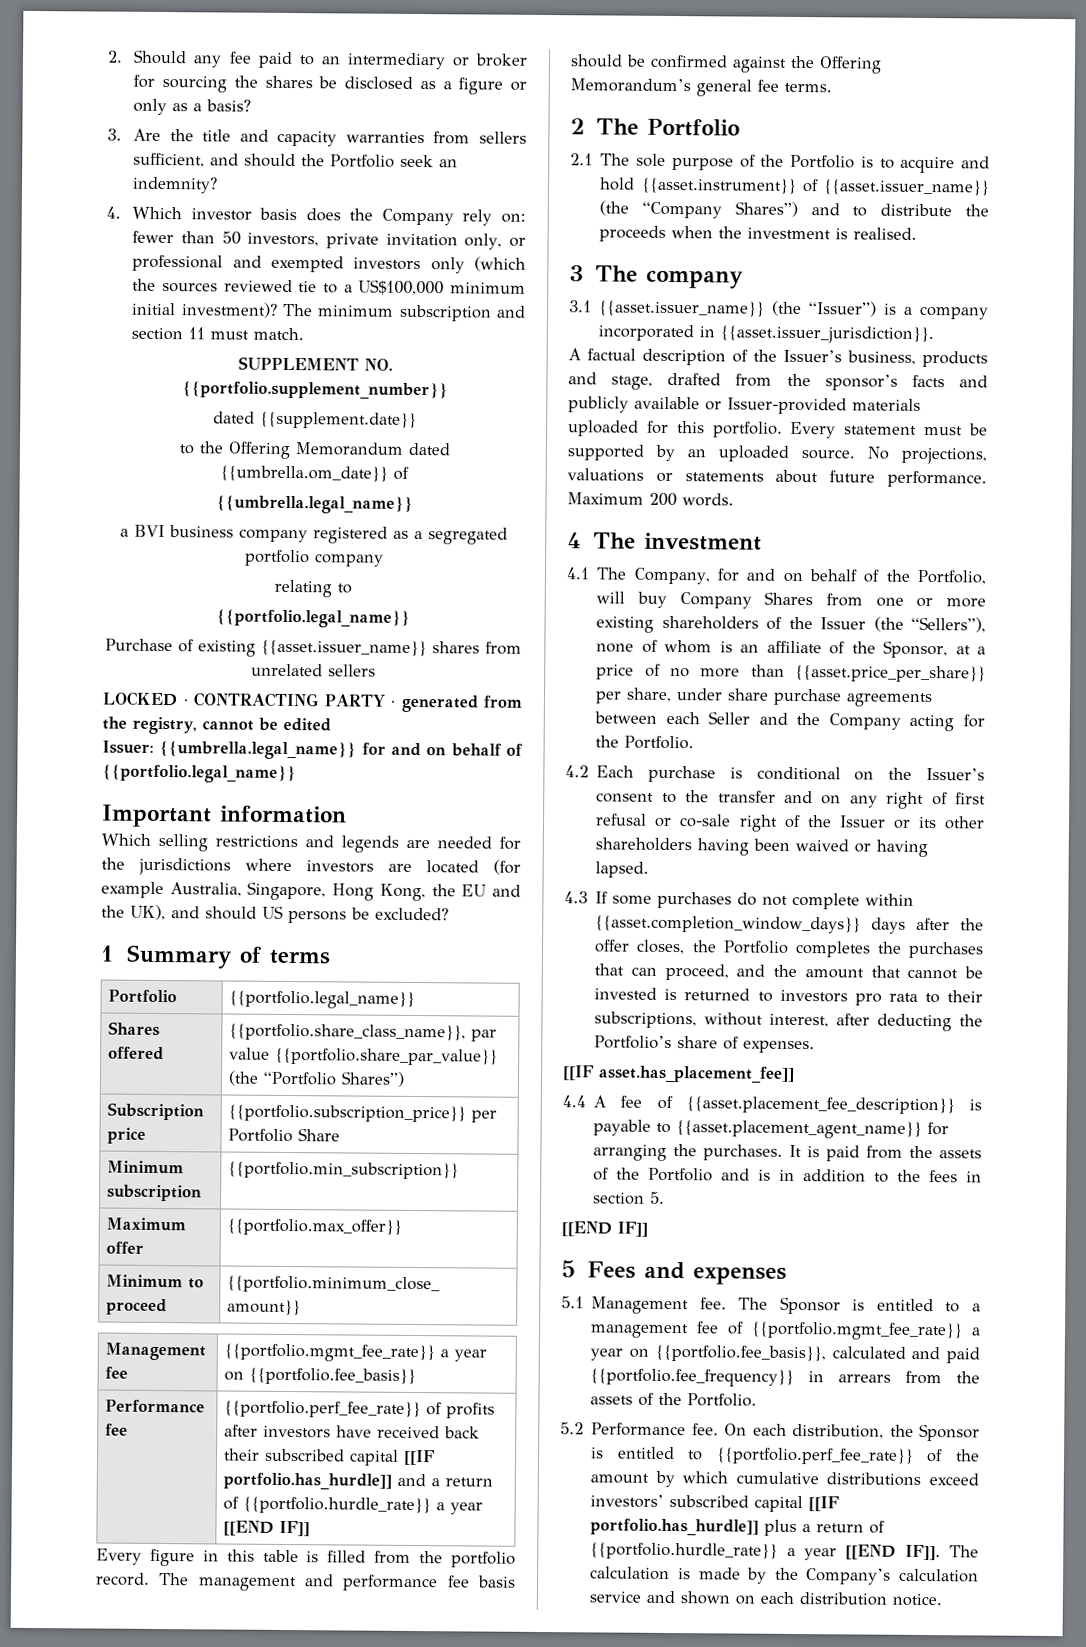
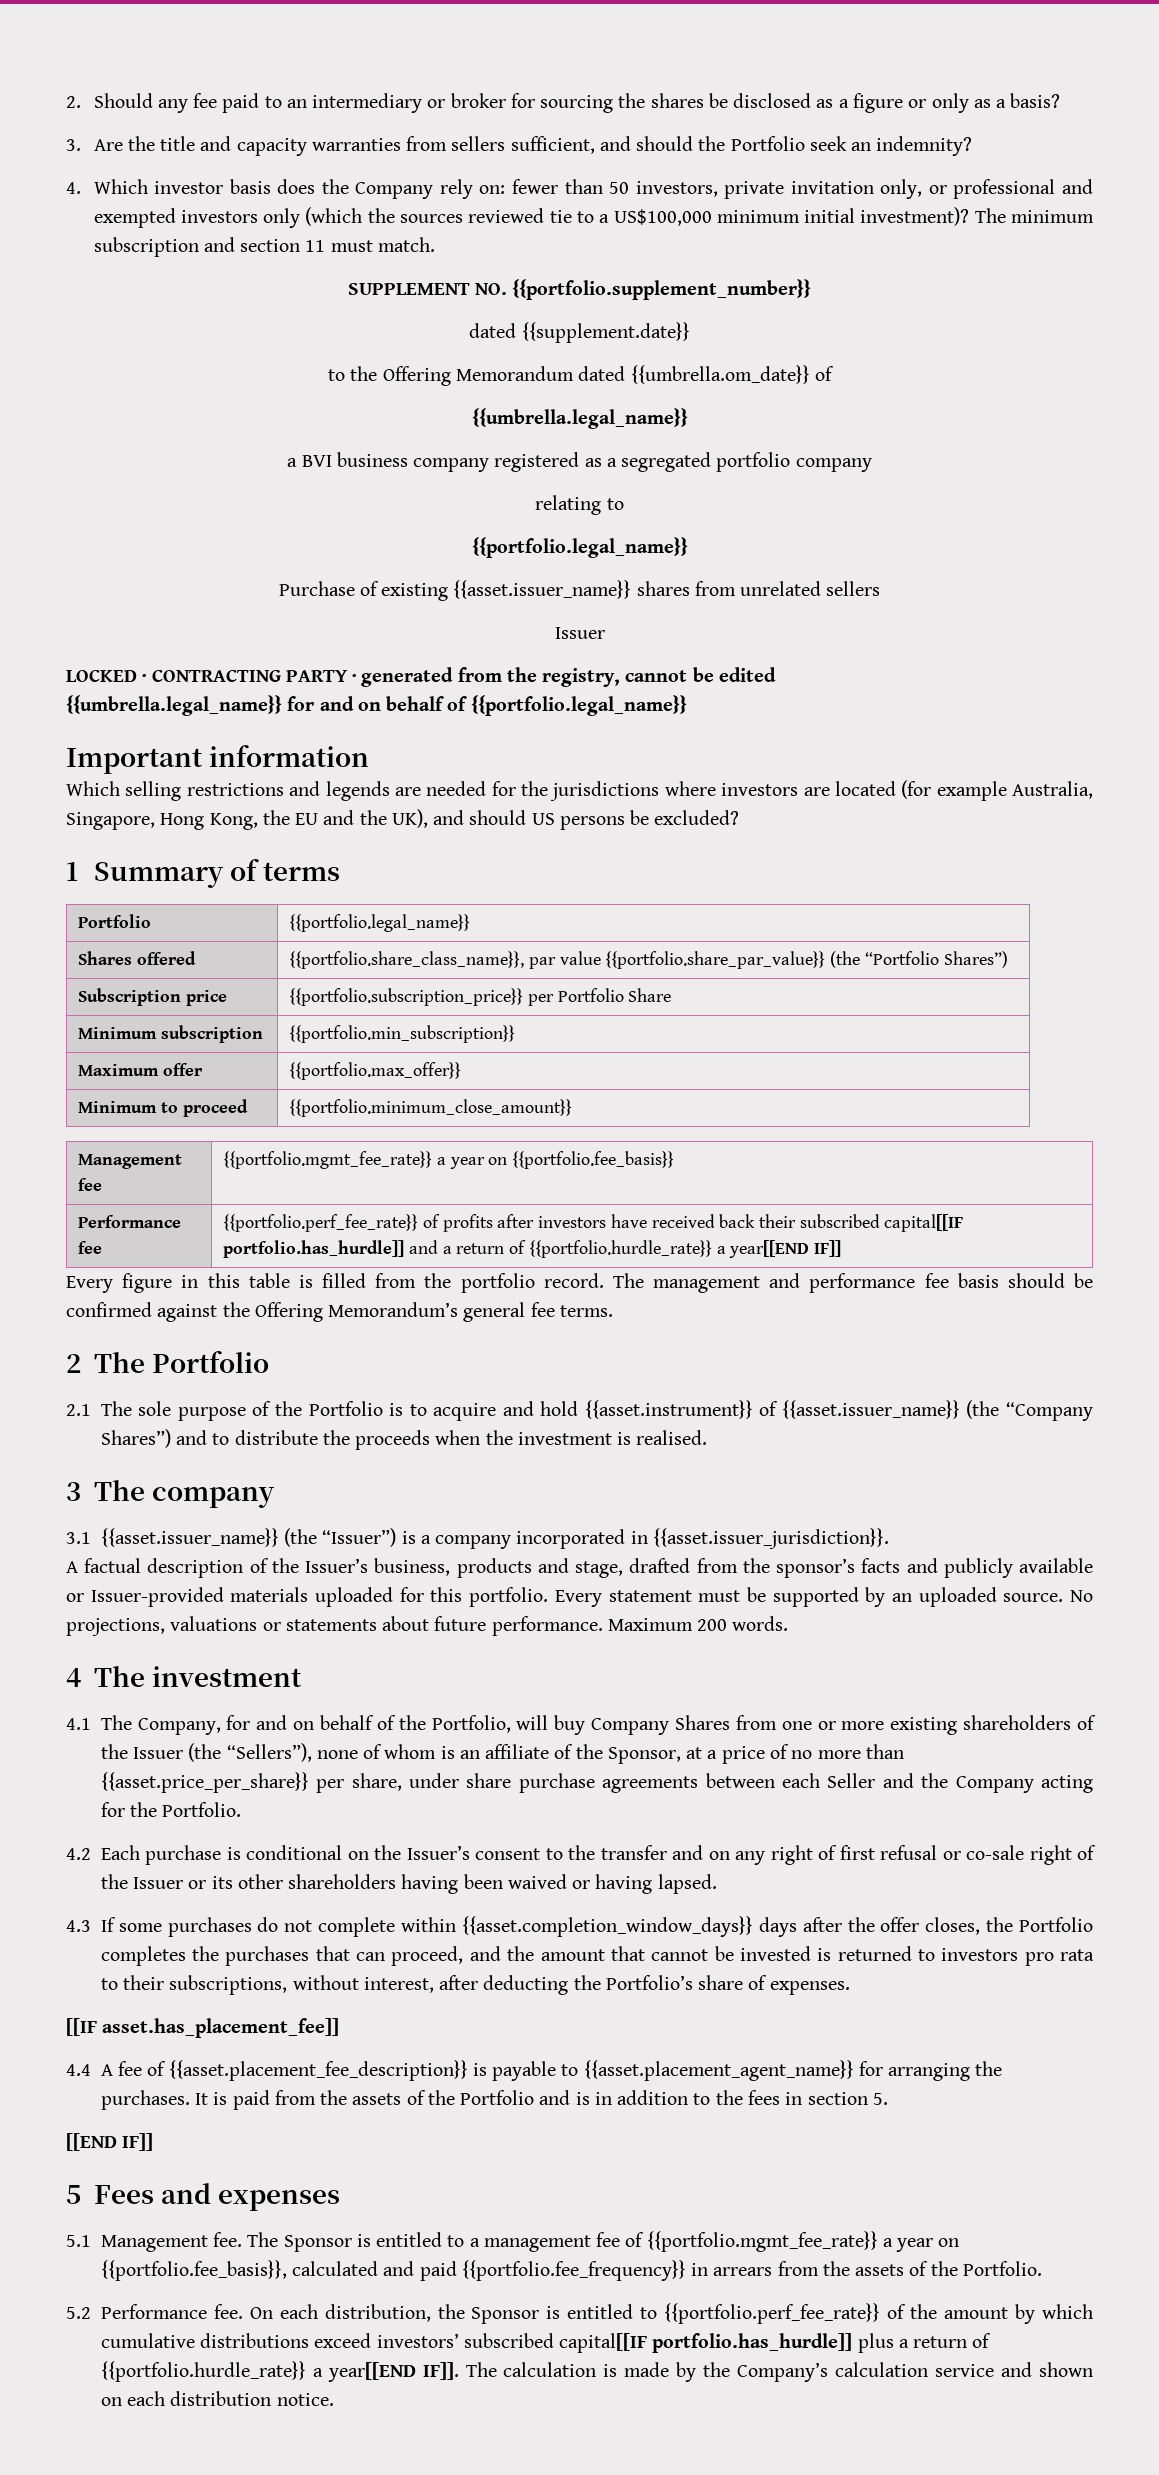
(376, 670) none -> [554,627,605,639] // Issuer
[102,740,154,754] Issuer: -> (776, 674) none
[349,1449,436,1466] capital [[IF -> [884,1214,964,1232] capital[[IF
[450,1502,484,1515] [223,1520,275,1536] year [[END -> [729,1240,810,1258] year[[END
[754,1495,840,1513] capital [[IF -> [559,2333,648,2353] capital[[IF
[803,1544,897,1561] year [[END -> [327,2362,416,2382] year[[END

